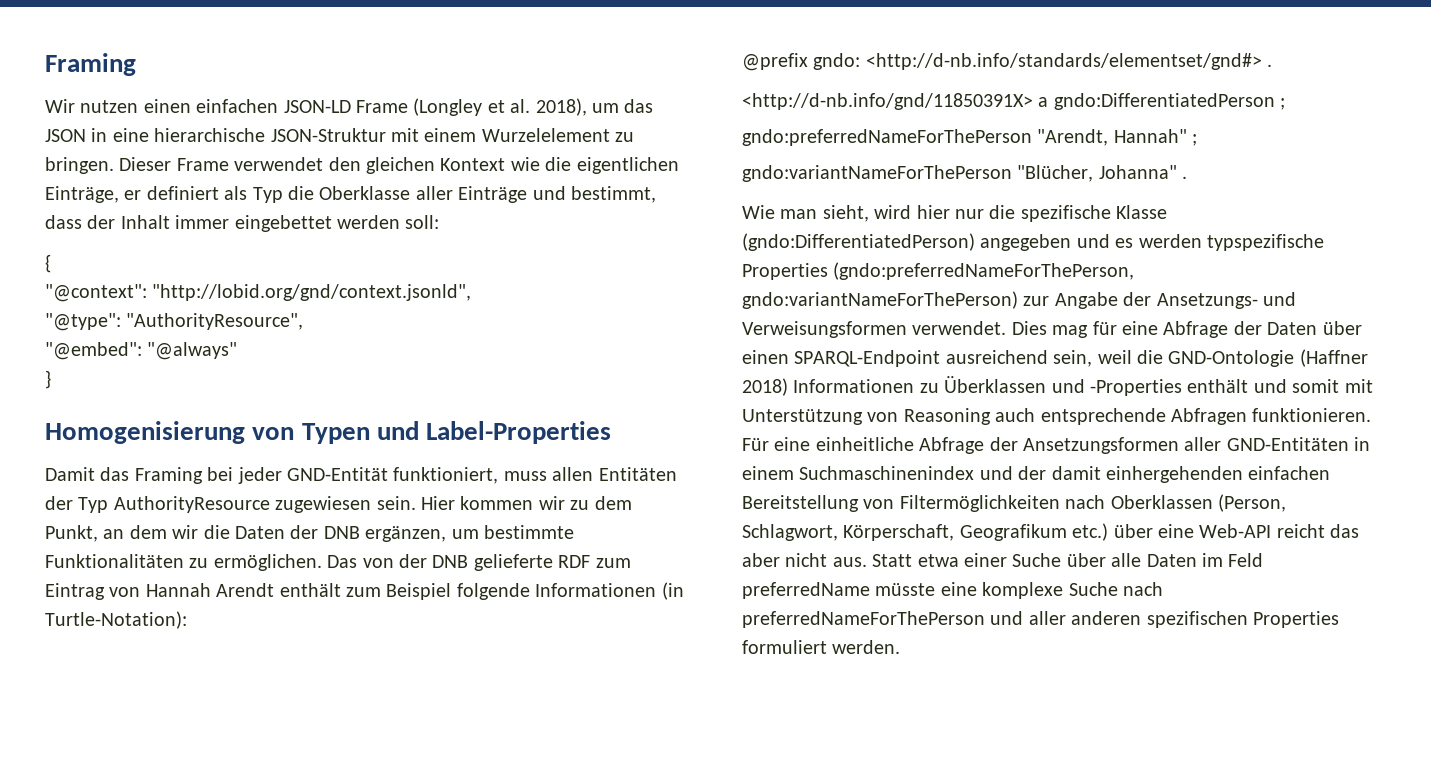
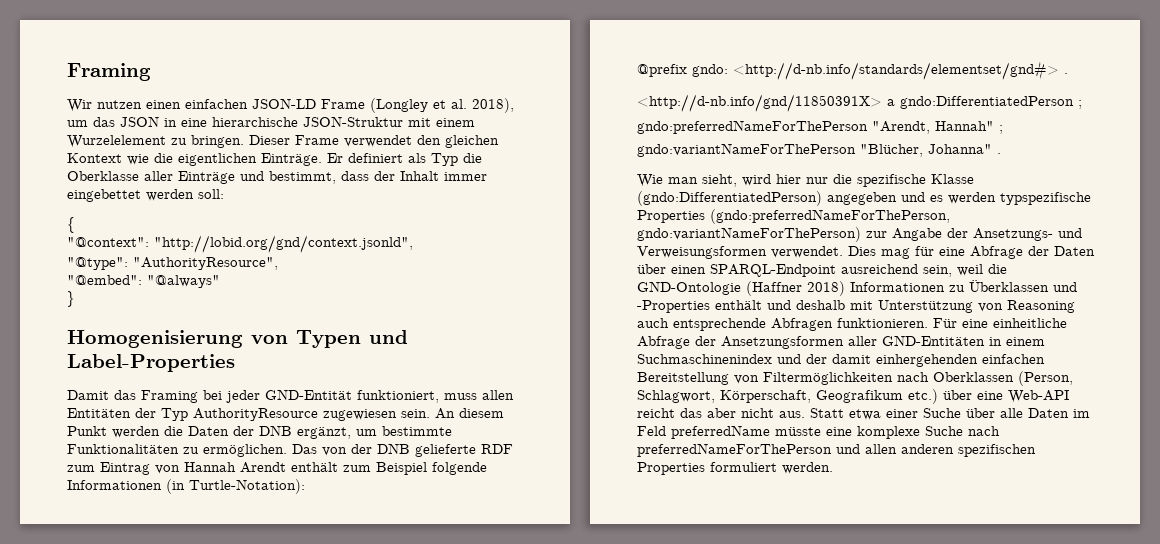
[45,186,142,203] Einträge, er -> [261,153,343,166] Einträge. Er
[421,496,632,510] [45,525,199,542] Hier kommen wir zu dem Punkt, an dem wir -> [435,408,504,419] [67,426,160,438] An diesem Punkt werden
[365,526,447,542] ergänzen, -> [297,427,351,439] ergänzt,
[1292,379,1340,393] somit -> [796,300,845,310] deshalb
[1028,611,1066,625] aller -> [865,444,897,454] allen

